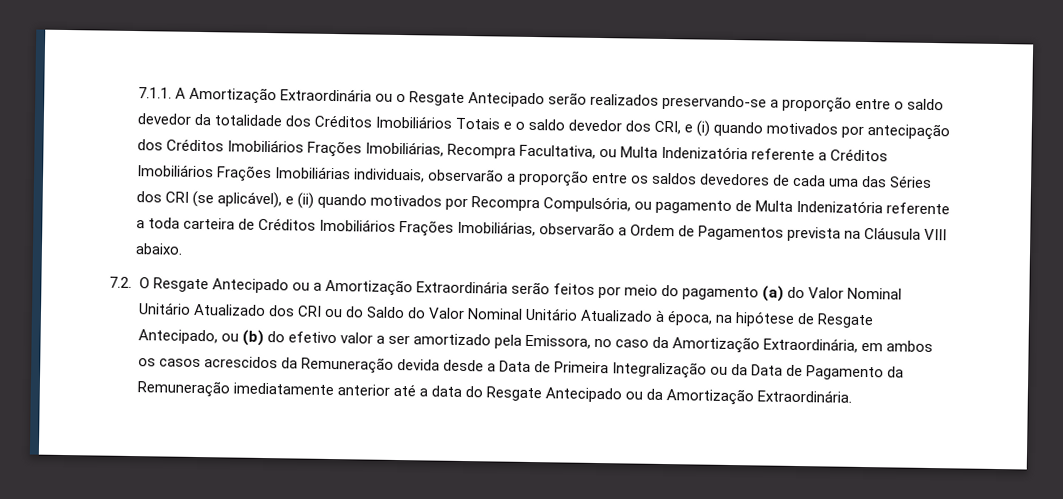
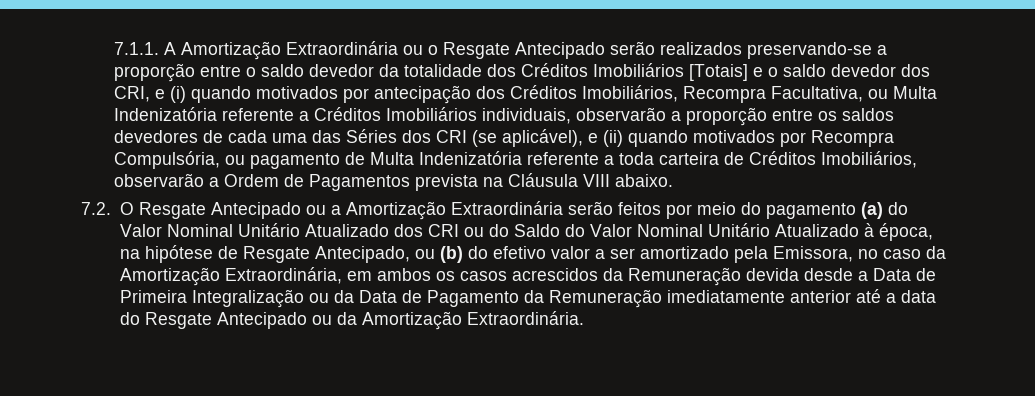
[454,117,500,130] Totais -> [689,64,749,81] [Totais]
[226,139,444,158] Imobiliários Frações Imobiliárias, -> [582,85,679,102] Imobiliários,
[215,165,351,183] Frações Imobiliárias -> (478, 114) none
[318,218,536,237] Imobiliários Frações Imobiliárias, -> [821,151,918,168] Imobiliários,

